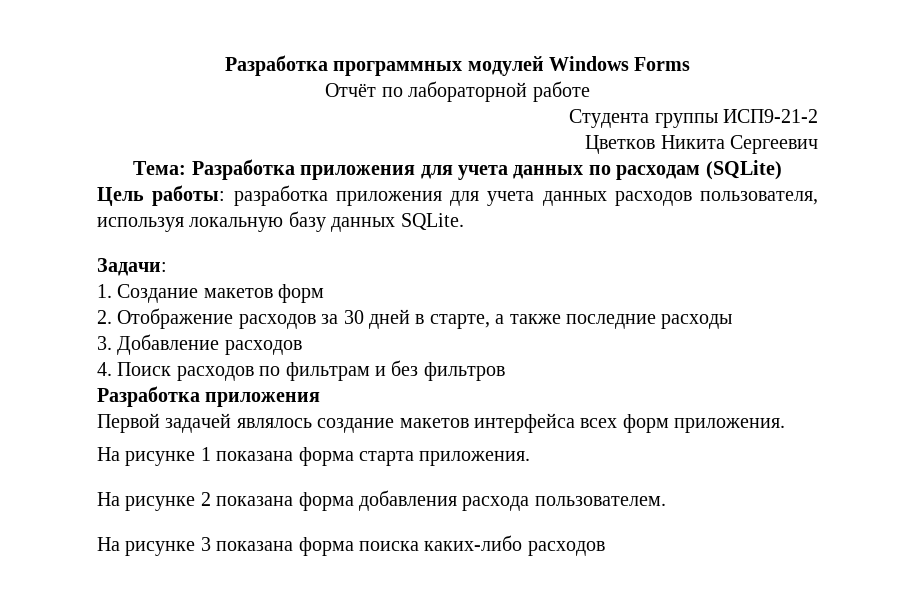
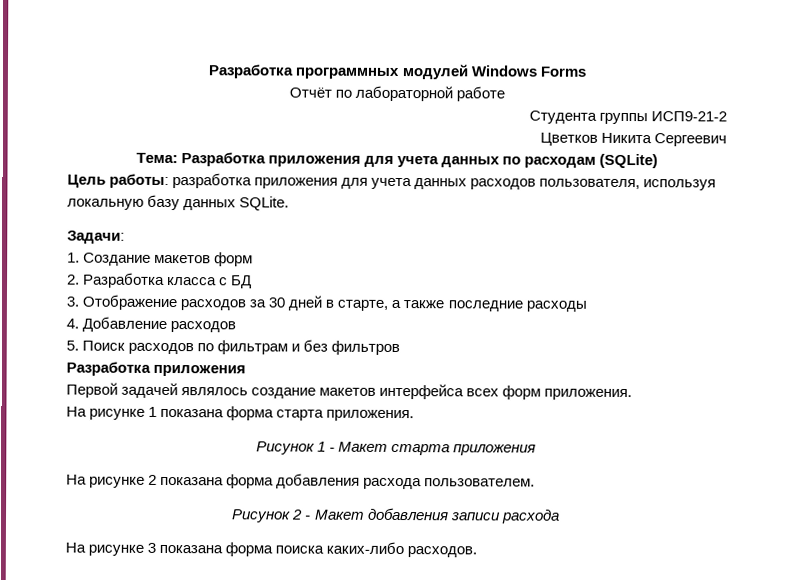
(112, 317) none -> [83,272,253,289] [66,296,79,307] Разработка класса с БД // 3.
[97,336,112,350] 3. -> [66,318,79,329] 4.
[97,362,112,376] 4. -> [66,340,79,351] 5.
(531, 458) none -> [255,441,537,456] // Рисунок 1 - Макет старта приложения
(666, 501) none -> [231,507,560,524] // Рисунок 2 - Макет добавления записи расхода
[527,541,605,556] расходов -> [407,546,478,558] расходов.

